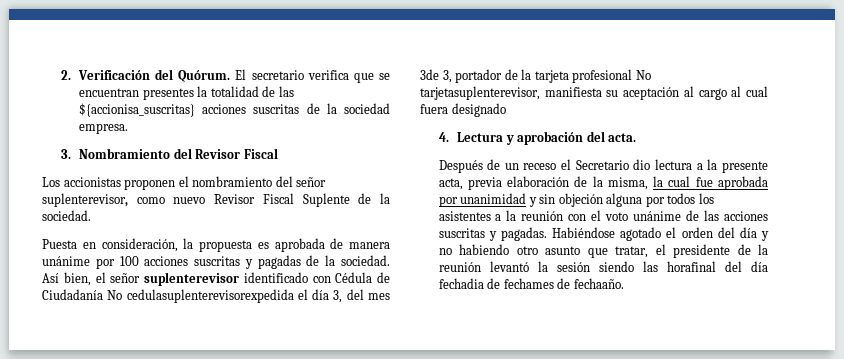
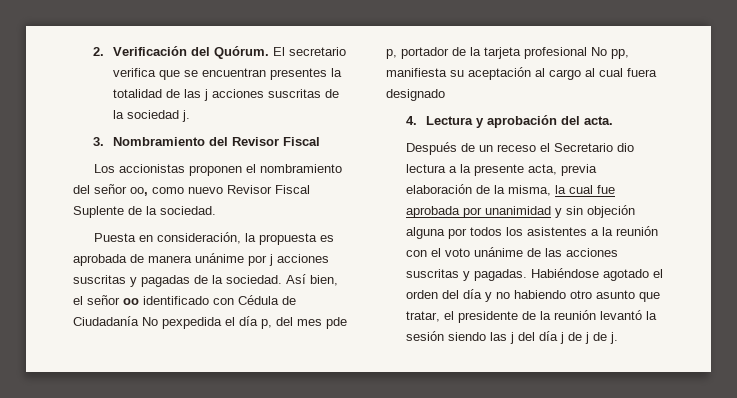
[79,103,196,117] ${accionisa_suscritas} -> [203,89,208,101] j
[79,123,129,134] empresa. -> [181,110,190,122] j.
[42,193,128,207] suplenterevisor, -> [130,187,148,196] oo,
[119,256,139,266] 100 -> [269,254,273,266] j
[144,272,239,286] suplenterevisor -> [123,298,139,305] oo
[126,289,294,303] cedulasuplenterevisorexpedida -> [162,317,222,329] pexpedida
[333,290,343,303] 3, -> [261,319,272,329] p,
[420,69,452,83] 3de 3, -> [326,317,347,329] [386,49,397,59] pde p,
[420,86,540,100] tarjetasuplenterevisor, -> [611,49,629,59] pp,
[666,261,768,272] [438,278,624,289] horafinal del día fechadia de fechames de fechaaño. -> [509,331,618,344] j del día j de j de j.

